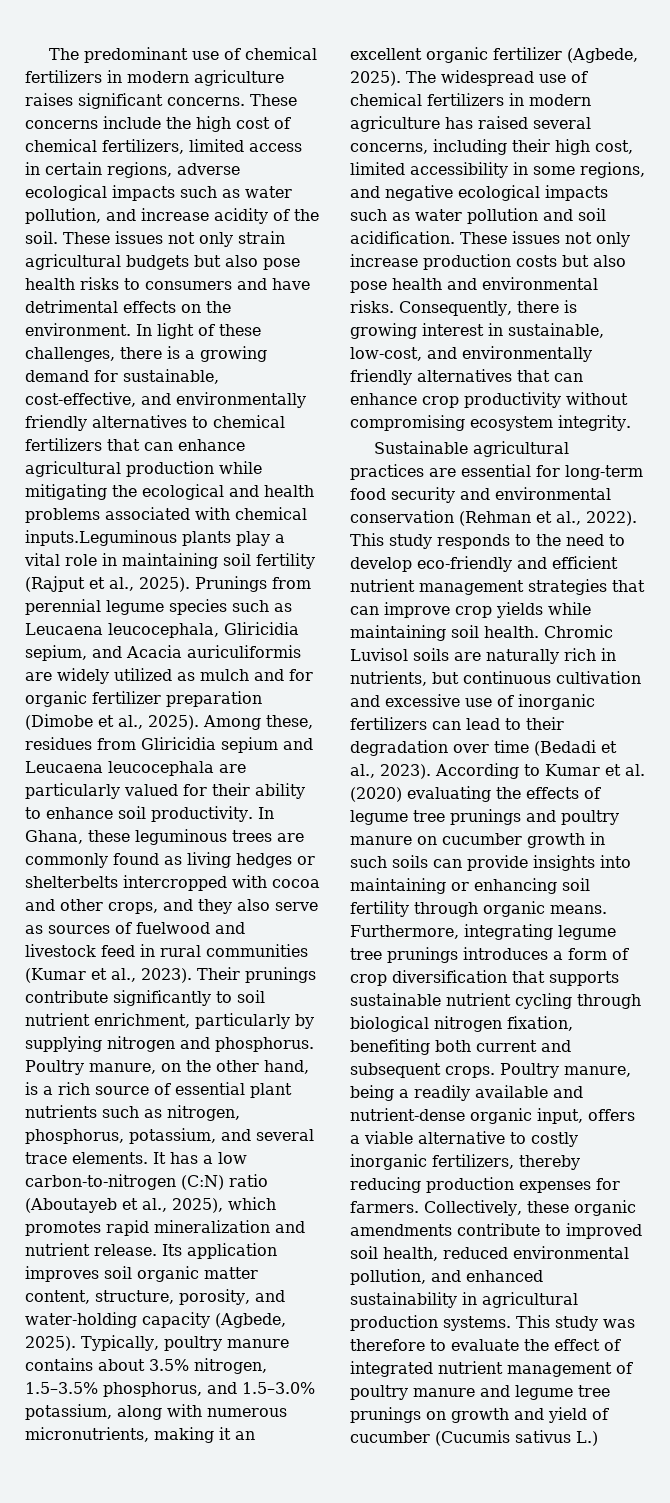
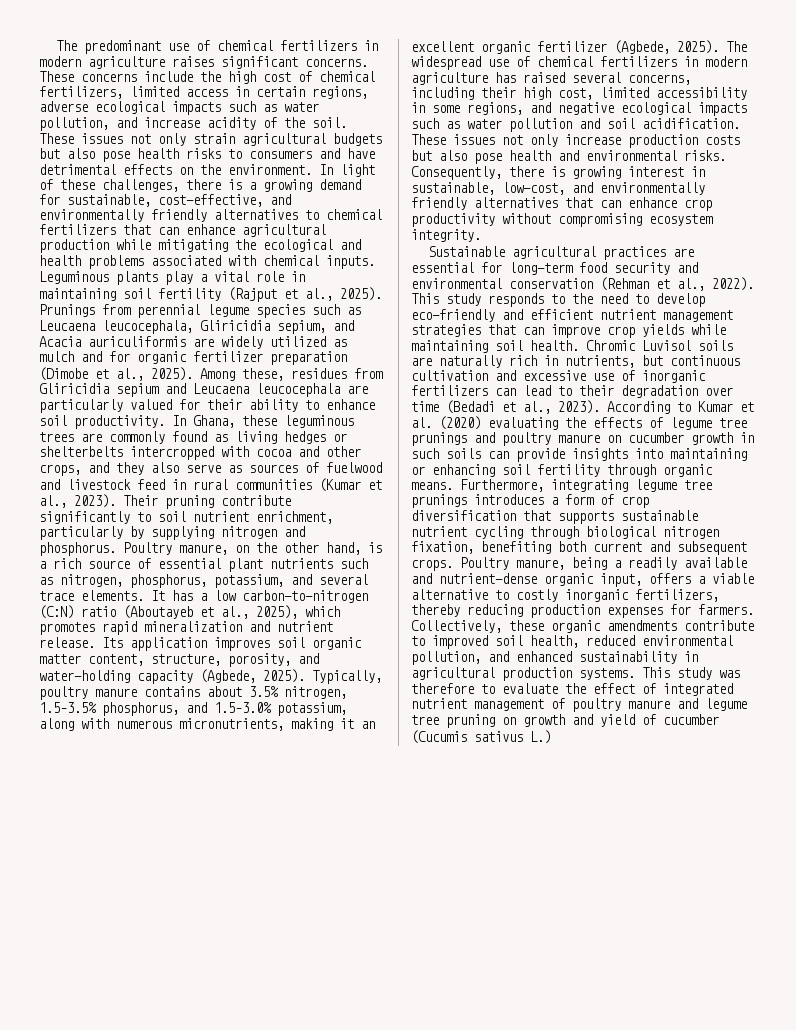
[25,530,177,546] inputs.Leguminous -> [326,255,375,269] [39,271,109,284] inputs. Leguminous
[245,967,316,983] prunings -> [165,495,214,509] pruning
[350,1407,421,1423] prunings -> [446,714,495,728] pruning

